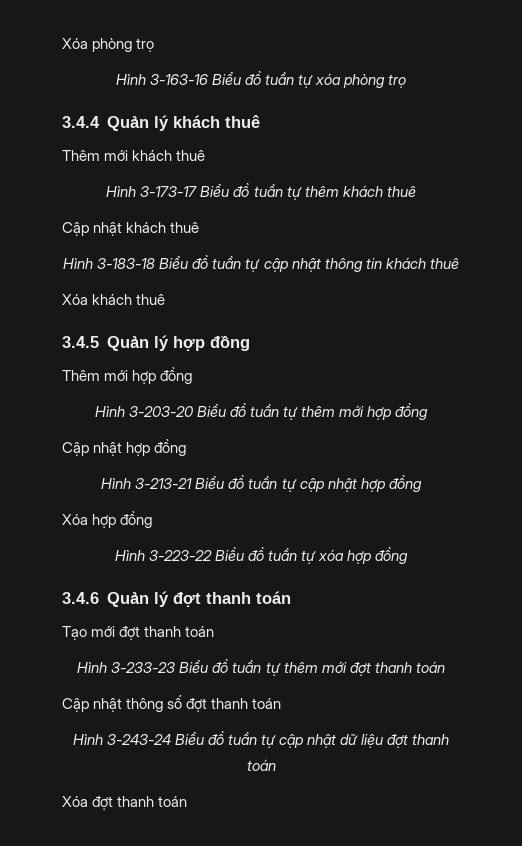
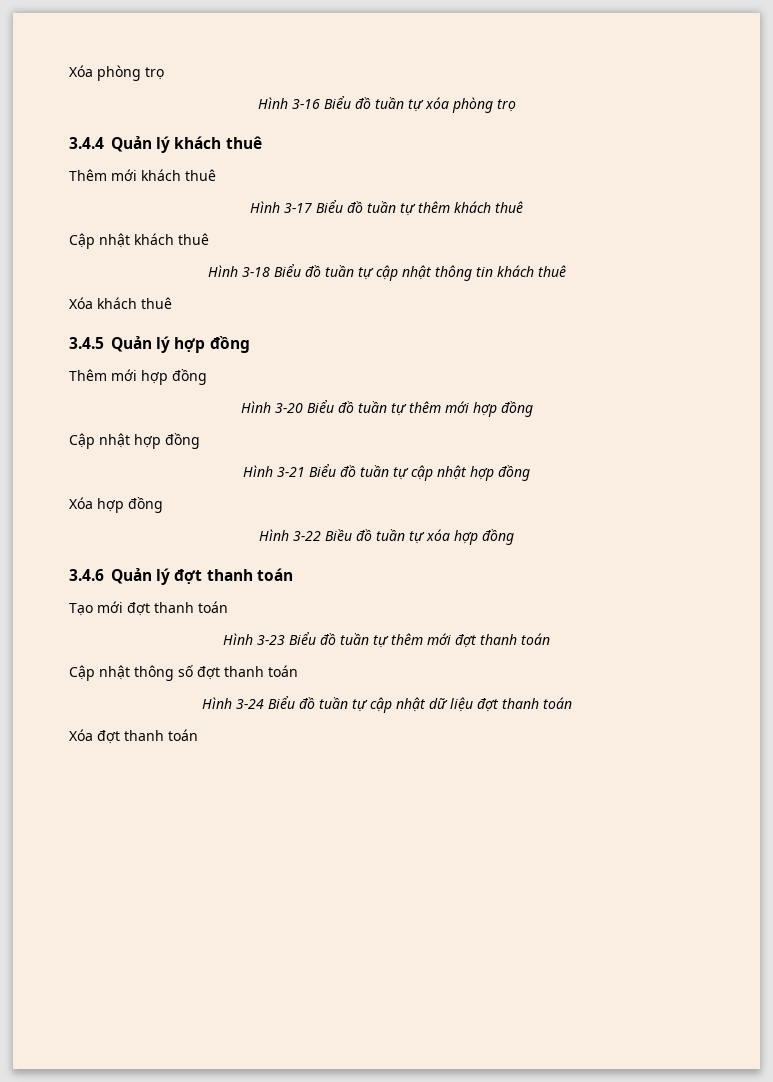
[149,74,208,85] 3-163-16 -> [291,99,320,109] 3-16
[140,186,198,197] 3-173-17 -> [284,203,312,213] 3-17
[97,258,156,269] 3-183-18 -> [241,267,270,277] 3-18
[128,406,194,417] 3-203-20 -> [274,403,303,413] 3-20
[135,478,193,489] 3-213-21 -> [277,467,305,477] 3-21
[148,550,212,561] 3-223-22 -> [293,531,321,541] 3-22
[111,662,176,673] 3-233-23 -> [257,635,285,645] 3-23
[106,734,171,745] 3-243-24 -> [235,699,264,709] 3-24

